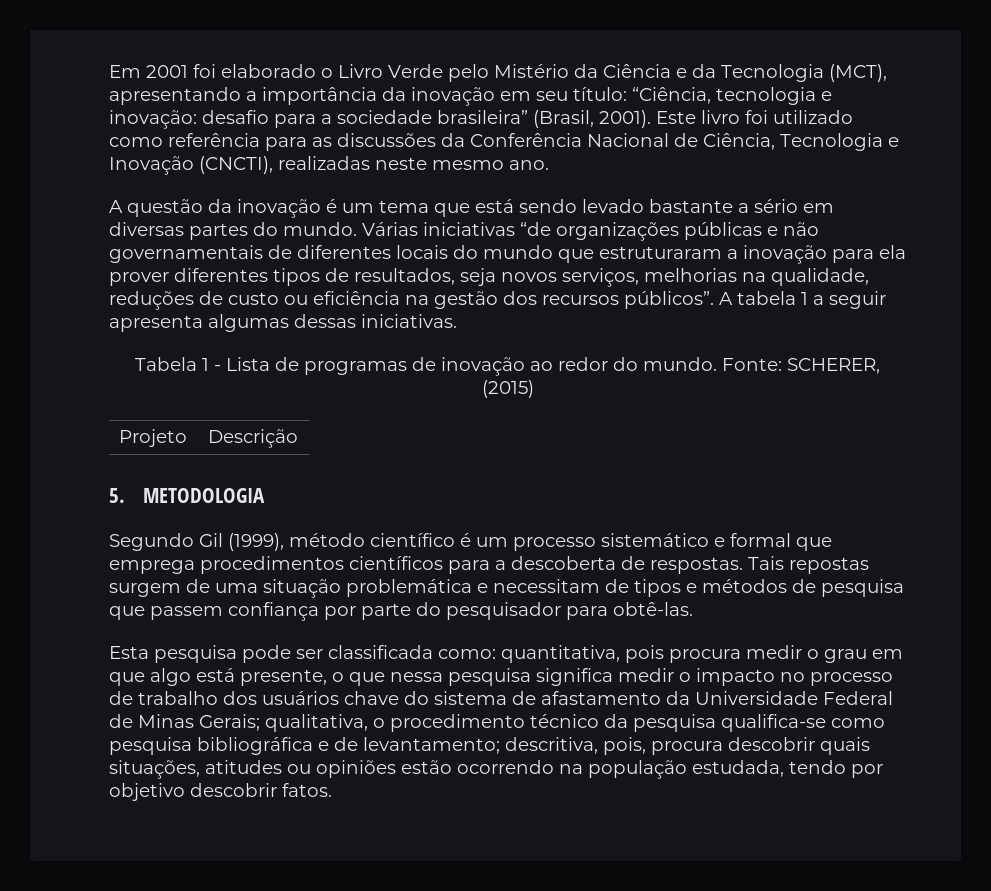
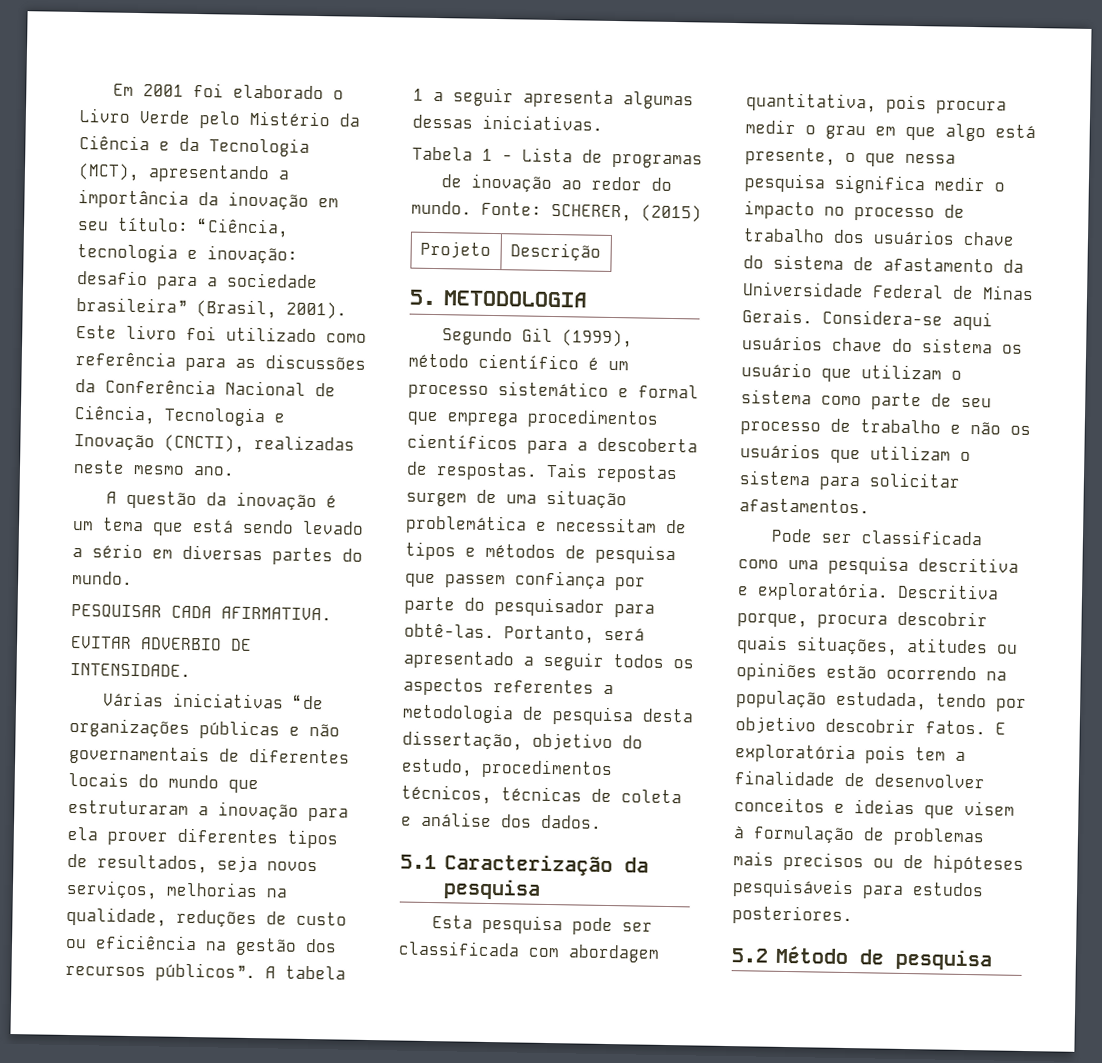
[649,199,733,213] bastante -> (364, 527) none
(357, 229) none -> [71,603,332,621] [70,635,252,651] [70,662,191,677] // PESQUISAR CADA AFIRMATIVA. // EVITAR ADVERBIO DE INTENSIDADE. //
(693, 609) none -> [504,625,645,644] [403,650,694,671] [403,677,614,696] [402,703,694,726] [402,730,643,752] [401,758,613,780] [401,784,682,805] [401,811,602,829] [400,853,649,877] [442,878,541,900] Portanto, será apresentado a seguir todos os aspectos referentes a metodologia de pesquisa desta dissertação, objetivo do estudo, procedimentos técnicos, técnicas de coleta e análise dos dados. // 5.1 Caracterização da pesquisa
[438,649,496,659] como: -> [528,944,660,963] com abordagem
[199,714,885,732] [109,737,646,755] Gerais; qualitativa, o procedimento técnico da pesquisa qualifica-se como pesquisa bibliográfica e de levantamento; descritiva, pois, -> [742,308,993,331] [742,335,1023,354] [741,362,962,383] [741,389,992,411] [740,418,1031,436] [740,443,971,464] [739,470,961,491] [739,498,870,514] [770,528,983,546] [738,555,1019,575] [737,581,999,602] [737,613,808,628] Gerais. Considera-se aqui usuários chave do sistema os usuário que utilizam o sistema como parte de seu processo de trabalho e não os usuários que utilizam o sistema para solicitar afastamentos. // Pode ser classificada como uma pesquisa descritiva e exploratória. Descritiva porque,
(332, 790) none -> [995,722,1006,735] [735,743,966,764] [734,770,985,789] [734,797,1015,819] [733,825,985,847] [733,851,1024,874] [732,878,984,899] [732,905,853,926] [731,945,993,971] E exploratória pois tem a finalidade de desenvolver conceitos e ideias que visem à formulação de problemas mais precisos ou de hipóteses pesquisáveis para estudos posteriores. // 5.2 Método de pesquisa

